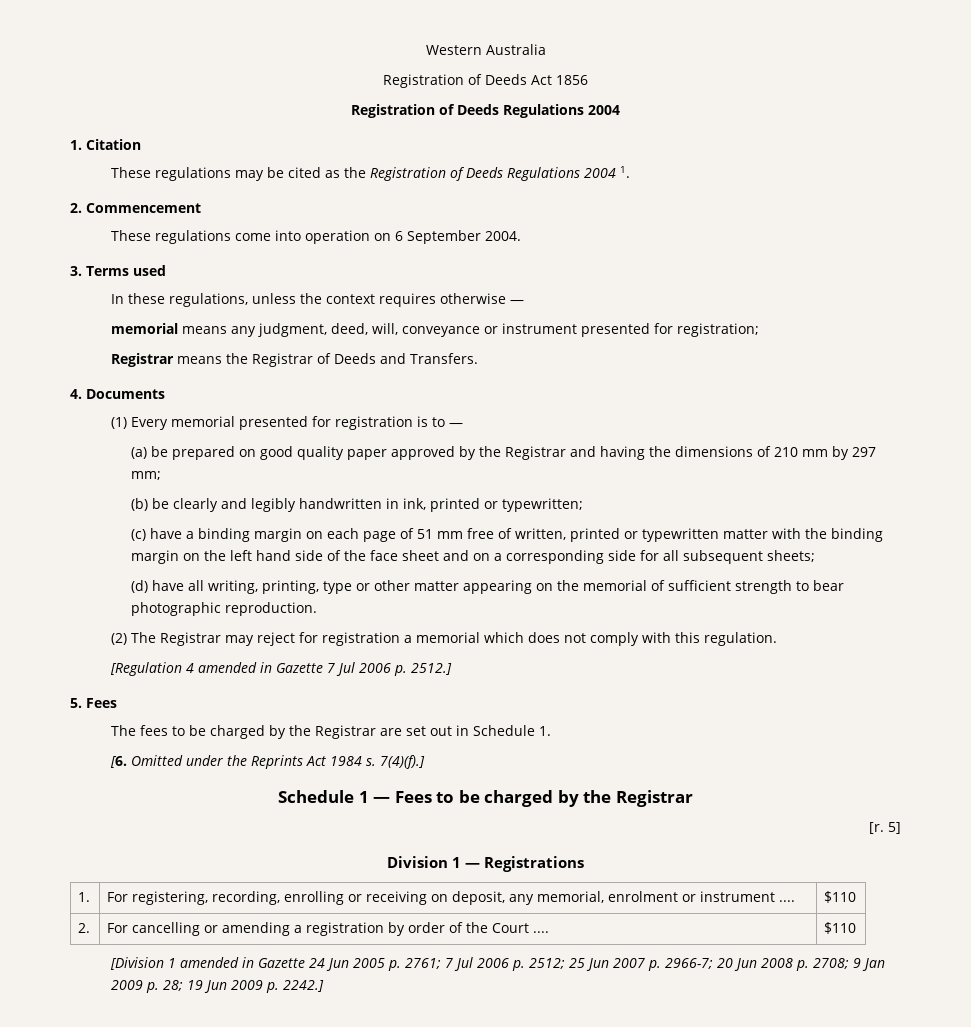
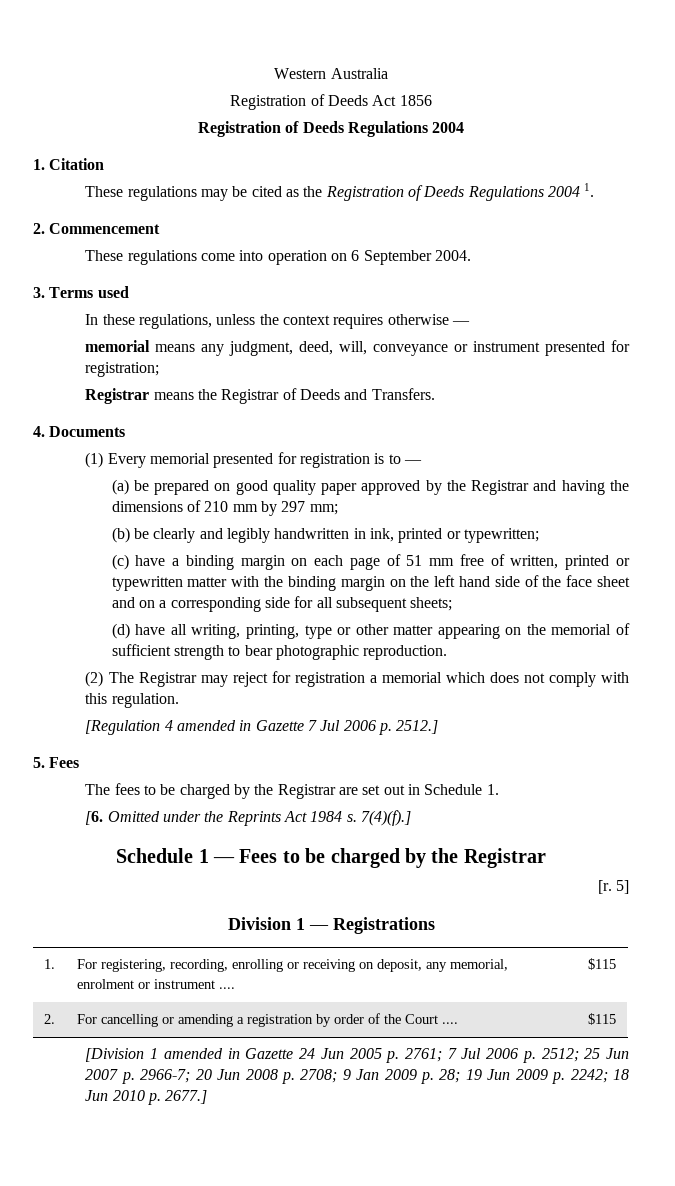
[824,891,857,903] $110 -> [587,958,616,970] $115
[824,922,857,934] $110 -> [587,1013,616,1025] $115
[282,980,324,992] 2242.] -> [570,1069,630,1083] [85,1090,208,1105] 2242; 18 Jun 2010 p. 2677.]

